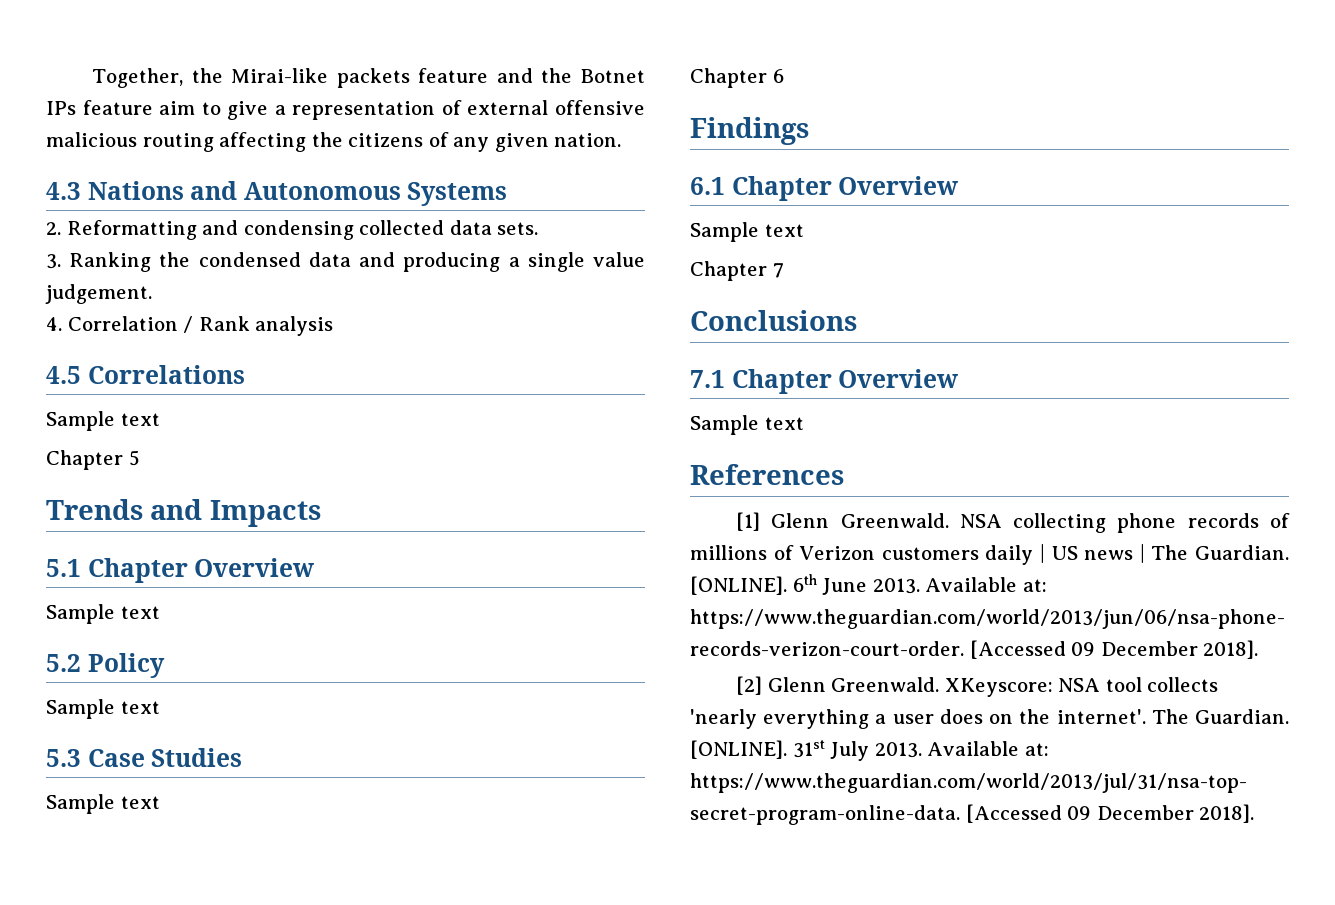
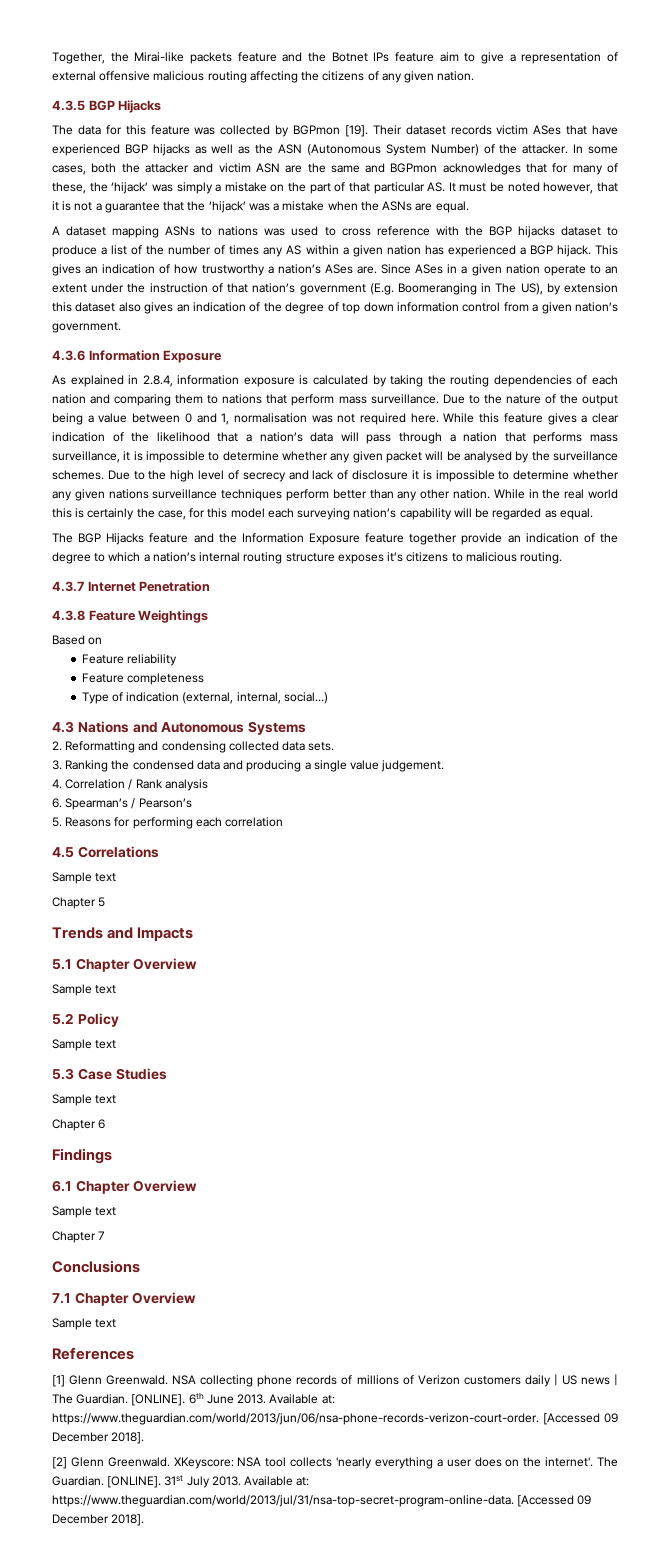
(622, 140) none -> [52,100,162,113] [52,125,618,137] [52,144,619,156] [52,163,618,175] [52,182,619,194] [52,201,469,213] [52,226,618,238] [52,245,618,257] [52,264,618,276] [52,283,618,295] [52,302,619,314] [52,322,121,333] [52,350,223,363] [52,375,618,387] [52,394,618,406] [52,413,619,425] [52,432,619,444] [52,451,618,463] [52,470,619,482] [52,489,618,501] [52,508,593,520] [52,533,618,545] [52,552,563,564] [52,581,211,592] [52,610,209,623] [52,635,103,645] [81,654,177,666] [81,673,204,685] [81,692,328,704] // 4.3.5 BGP Hijacks // The data for this feature was collected by BGPmon [19]. Their dataset records victim ASes that have experienced BGP hijacks as well as the ASN (Autonomous System Number) of the attacker. In some cases, both the attacker and victim ASN are the same and BGPmon acknowledges that for many of these, the ‘hijack’ was simply a mistake on the part of that particular AS. It must be noted however, that it is not a guarantee that the ‘hijack’ was a mistake when the ASNs are equal. // A dataset mapping ASNs to nations was used to cross reference with the BGP hijacks dataset to produce a list of the number of times any AS within a given nation has experienced a BGP hijack. This gives an indication of how trustworthy a nation’s ASes are. Since ASes in a given nation operate to an extent under the instruction of that nation’s government (E.g. Boomeranging in The US), by extension this dataset also gives an indication of the degree of top down information control from a given nation’s government. // 4.3.6 Information Exposure // As explained in 2.8.4, information exposure is calculated by taking the routing dependencies of each nation and comparing them to nations that perform mass surveillance. Due to the nature of the output being a value between 0 and 1, normalisation was not required here. While this feature gives a clear indication of the likelihood that a nation’s data will pass through a nation that performs mass surveillance, it is impossible to determine whether any given packet will be analysed by the surveillance schemes. Due to the high level of secrecy and lack of disclosure it is impossible to determine whether any given nations surveillance techniques perform better than any other nation. While in the real world this is certainly the case, for this model each surveying nation’s capability will be regarded as equal. // The BGP Hijacks feature and the Information Exposure feature together provide an indication of the degree to which a nation’s internal routing structure exposes it’s citizens to malicious routing. // 4.3.7 Internet Penetration // 4.3.8 Feature Weightings // Based on // Feature reliability // Feature completeness // Type of indication (external, internal, social…)
(334, 326) none -> [52,798,192,810] [52,817,284,829] // 6. Spearman’s / Pearson’s // 5. Reasons for performing each correlation

